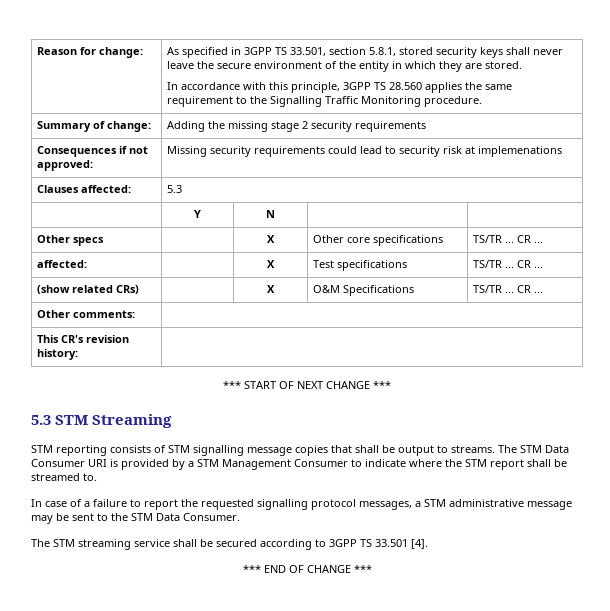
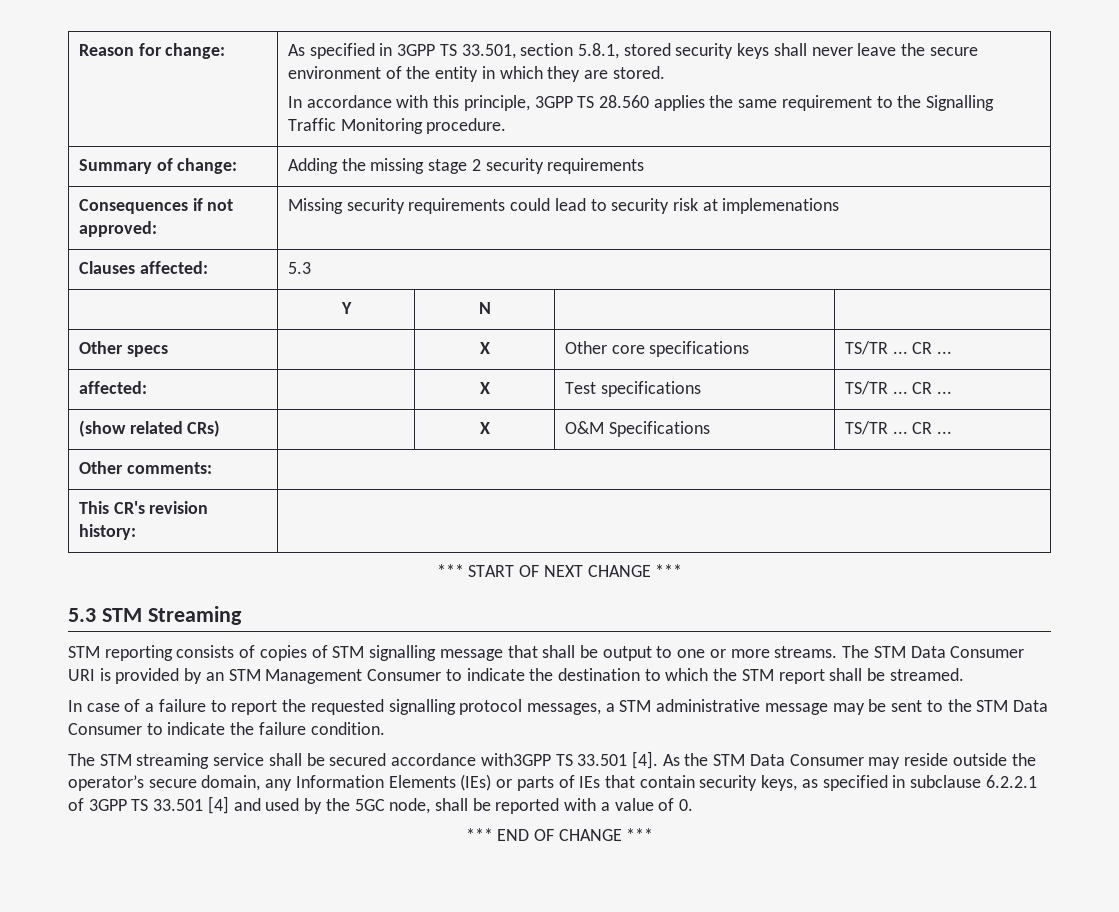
(166, 449) none -> [259,645,328,661] copies of
[295,445,328,456] copies -> (503, 655) none
(448, 449) none -> [677,649,770,658] one or more
[188,461,194,467] a -> [205,672,224,681] an
[409,459,442,467] where -> [529,668,709,681] the destination to which
[31,473,97,481] streamed to. -> [889,668,964,681] streamed.
[183,513,240,521] Consumer. -> [68,722,385,735] Consumer to indicate the failure condition.
[260,539,428,550] according to 3GPP TS 33.501 [4]. -> [391,751,1036,769] [68,774,1037,791] [68,796,694,814] accordance with3GPP TS 33.501 [4]. As the STM Data Consumer may reside outside the operator’s secure domain, any Information Elements (IEs) or parts of IEs that contain security keys, as specified in subclause 6.2.2.1 of 3GPP TS 33.501 [4] and used by the 5GC node, shall be reported with a value of 0.

